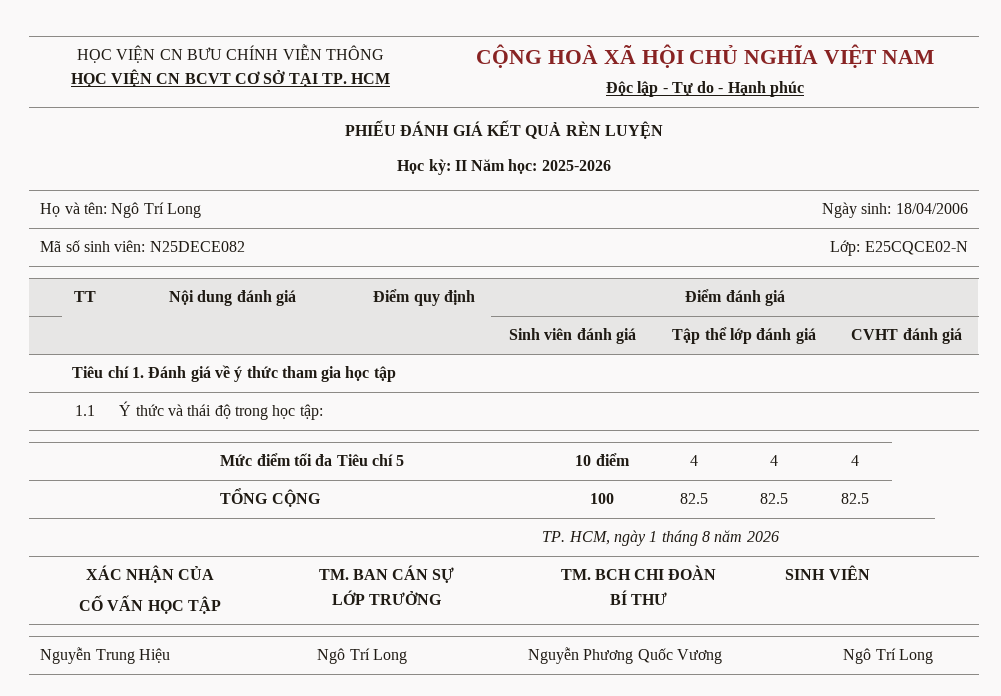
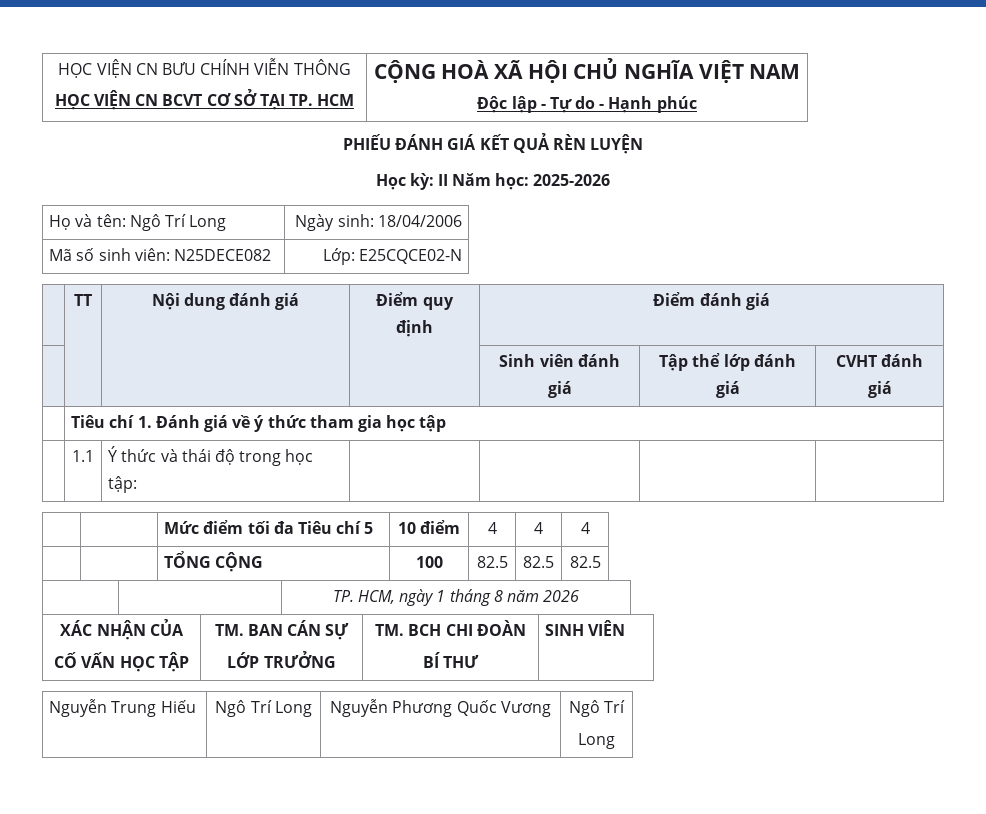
[138,648,170,663] Hiệu -> [160,700,196,713] Hiếu
(896, 654) none -> (626, 706) //

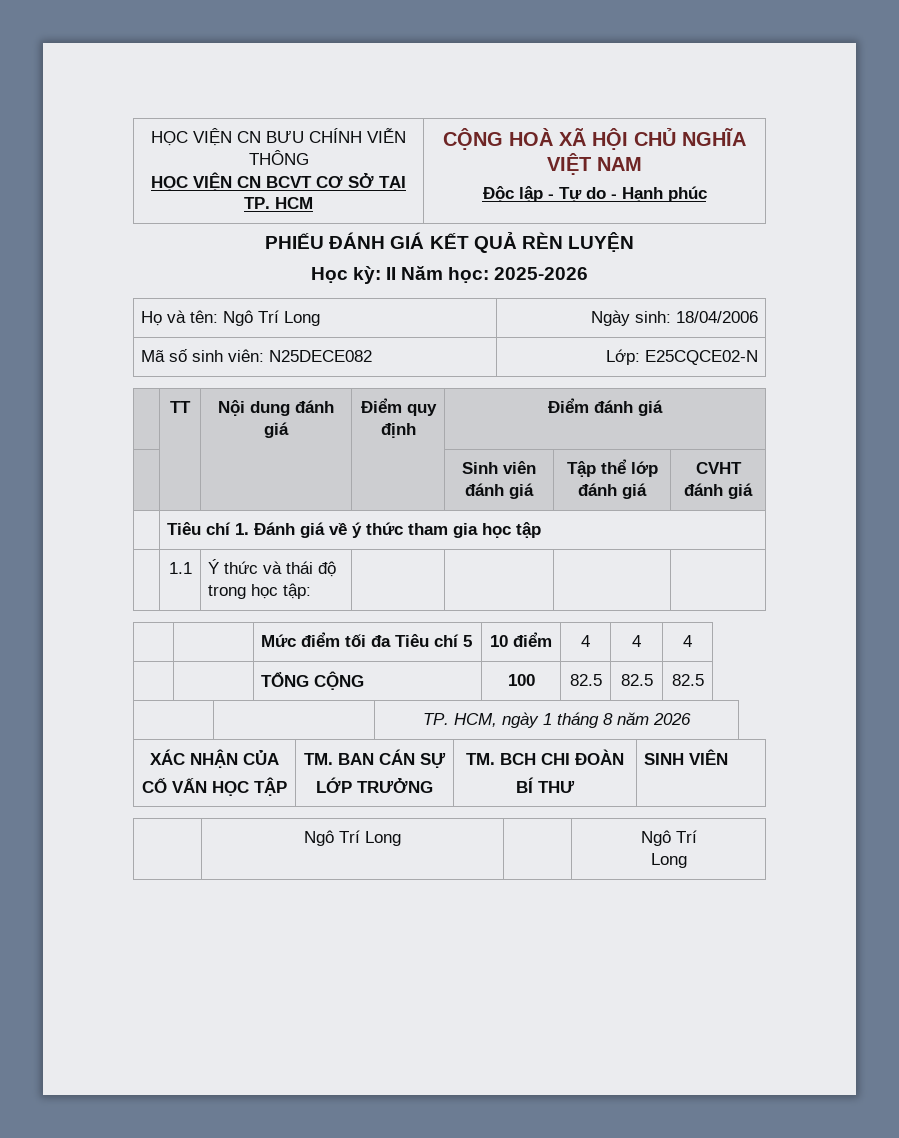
[49,699,196,717] [215,700,312,717] [330,699,551,717] Nguyễn Trung Hiếu | Ngô Trí Long | Nguyễn Phương Quốc Vương -> [304,830,401,846] | Ngô Trí Long |

